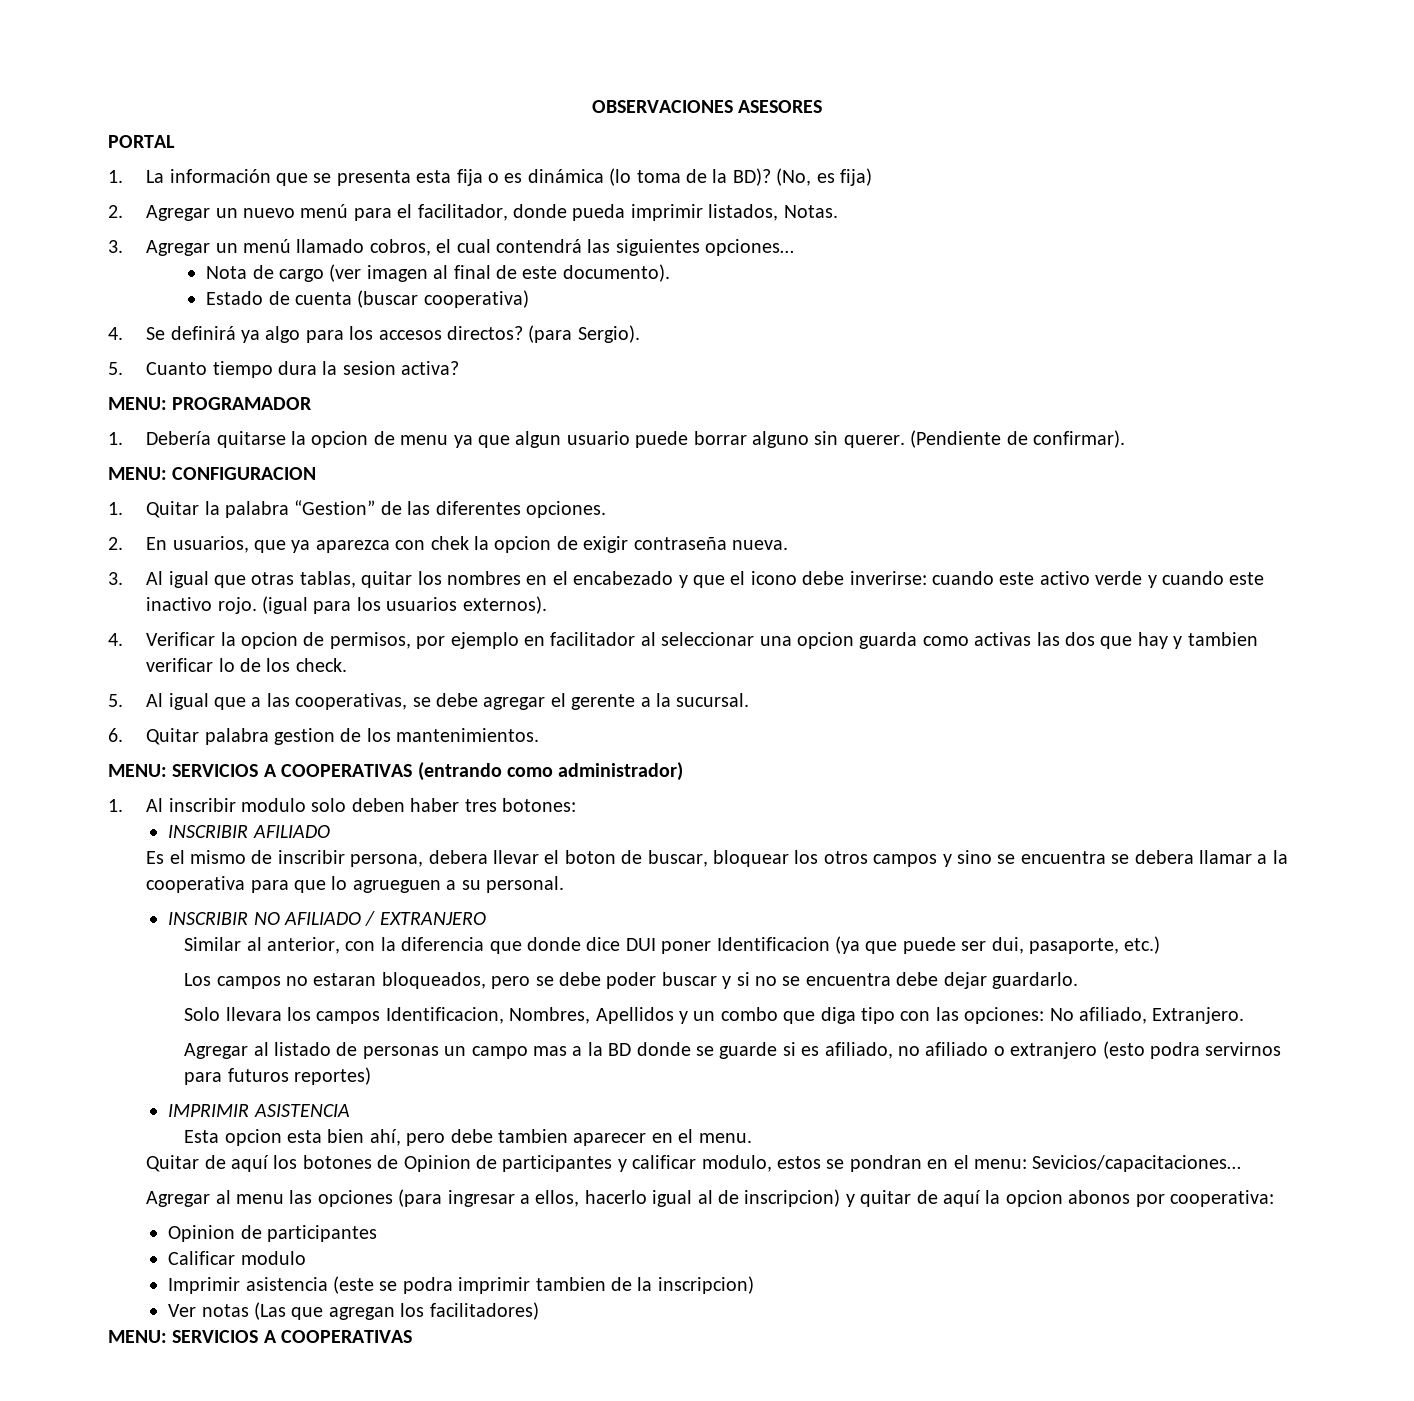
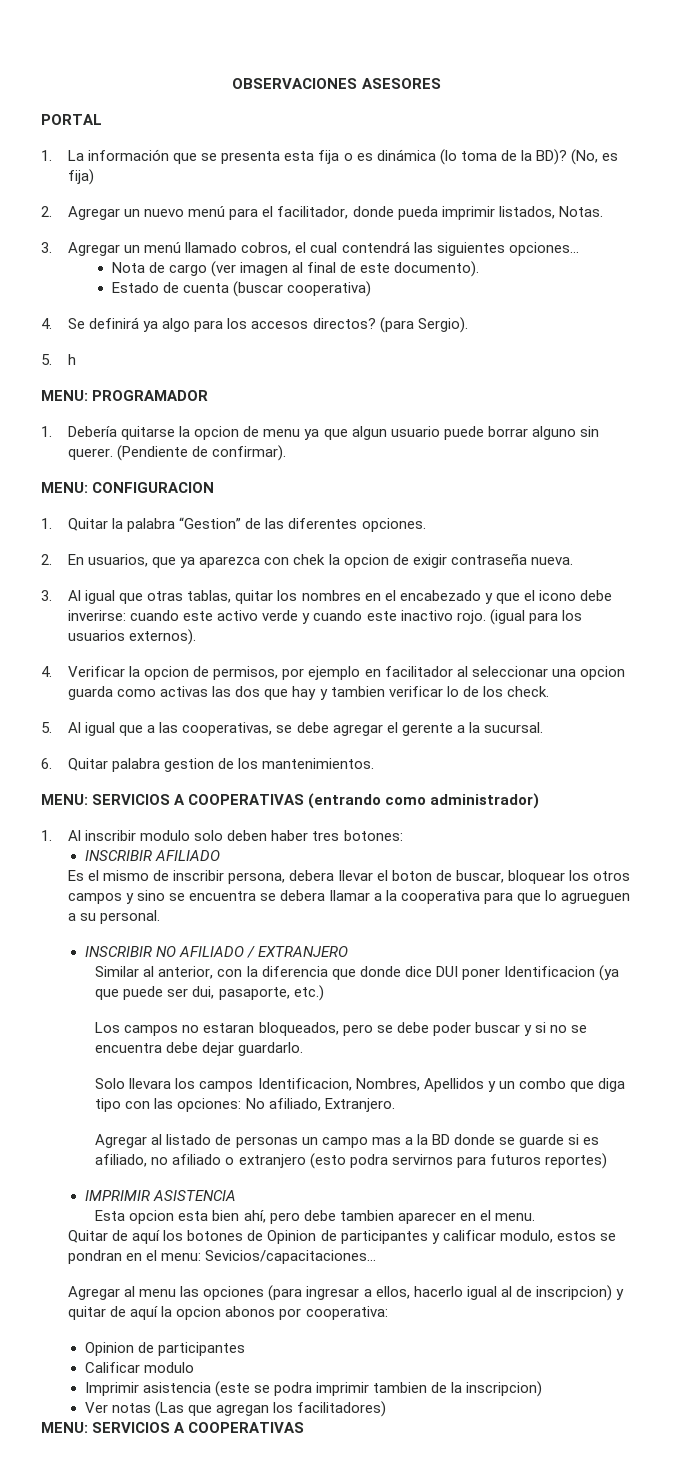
[146,361,460,378] Cuanto tiempo dura la sesion activa? -> [68,354,77,365] h

